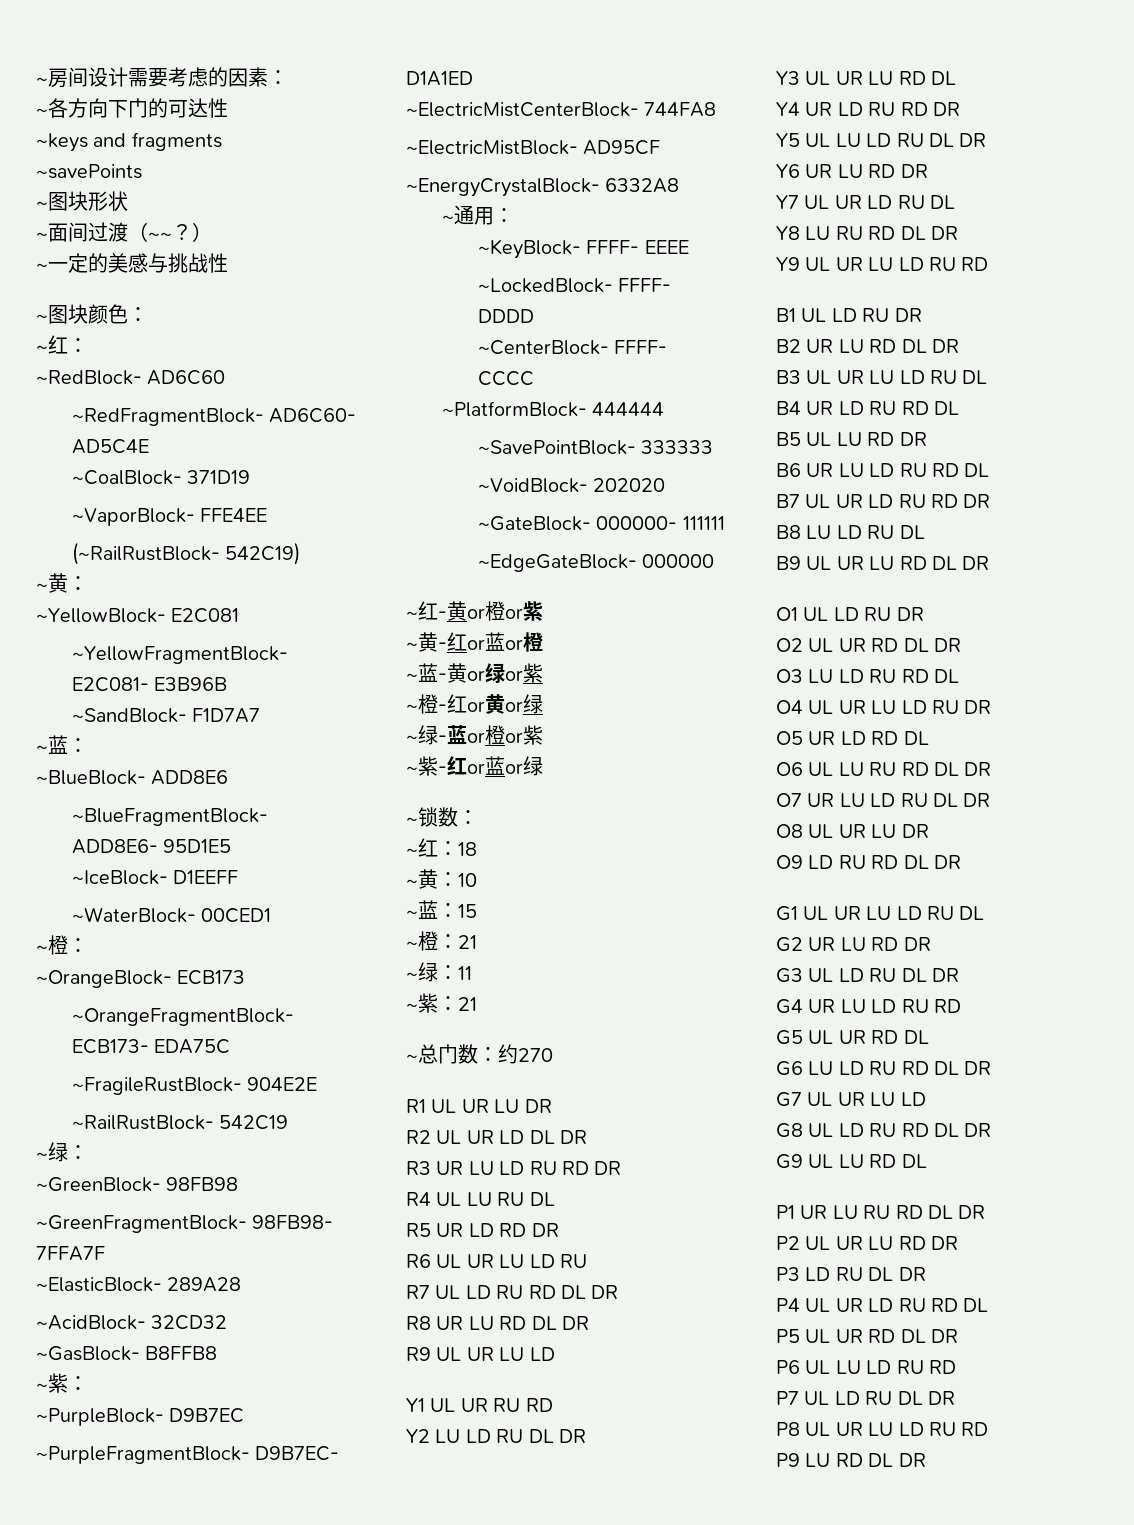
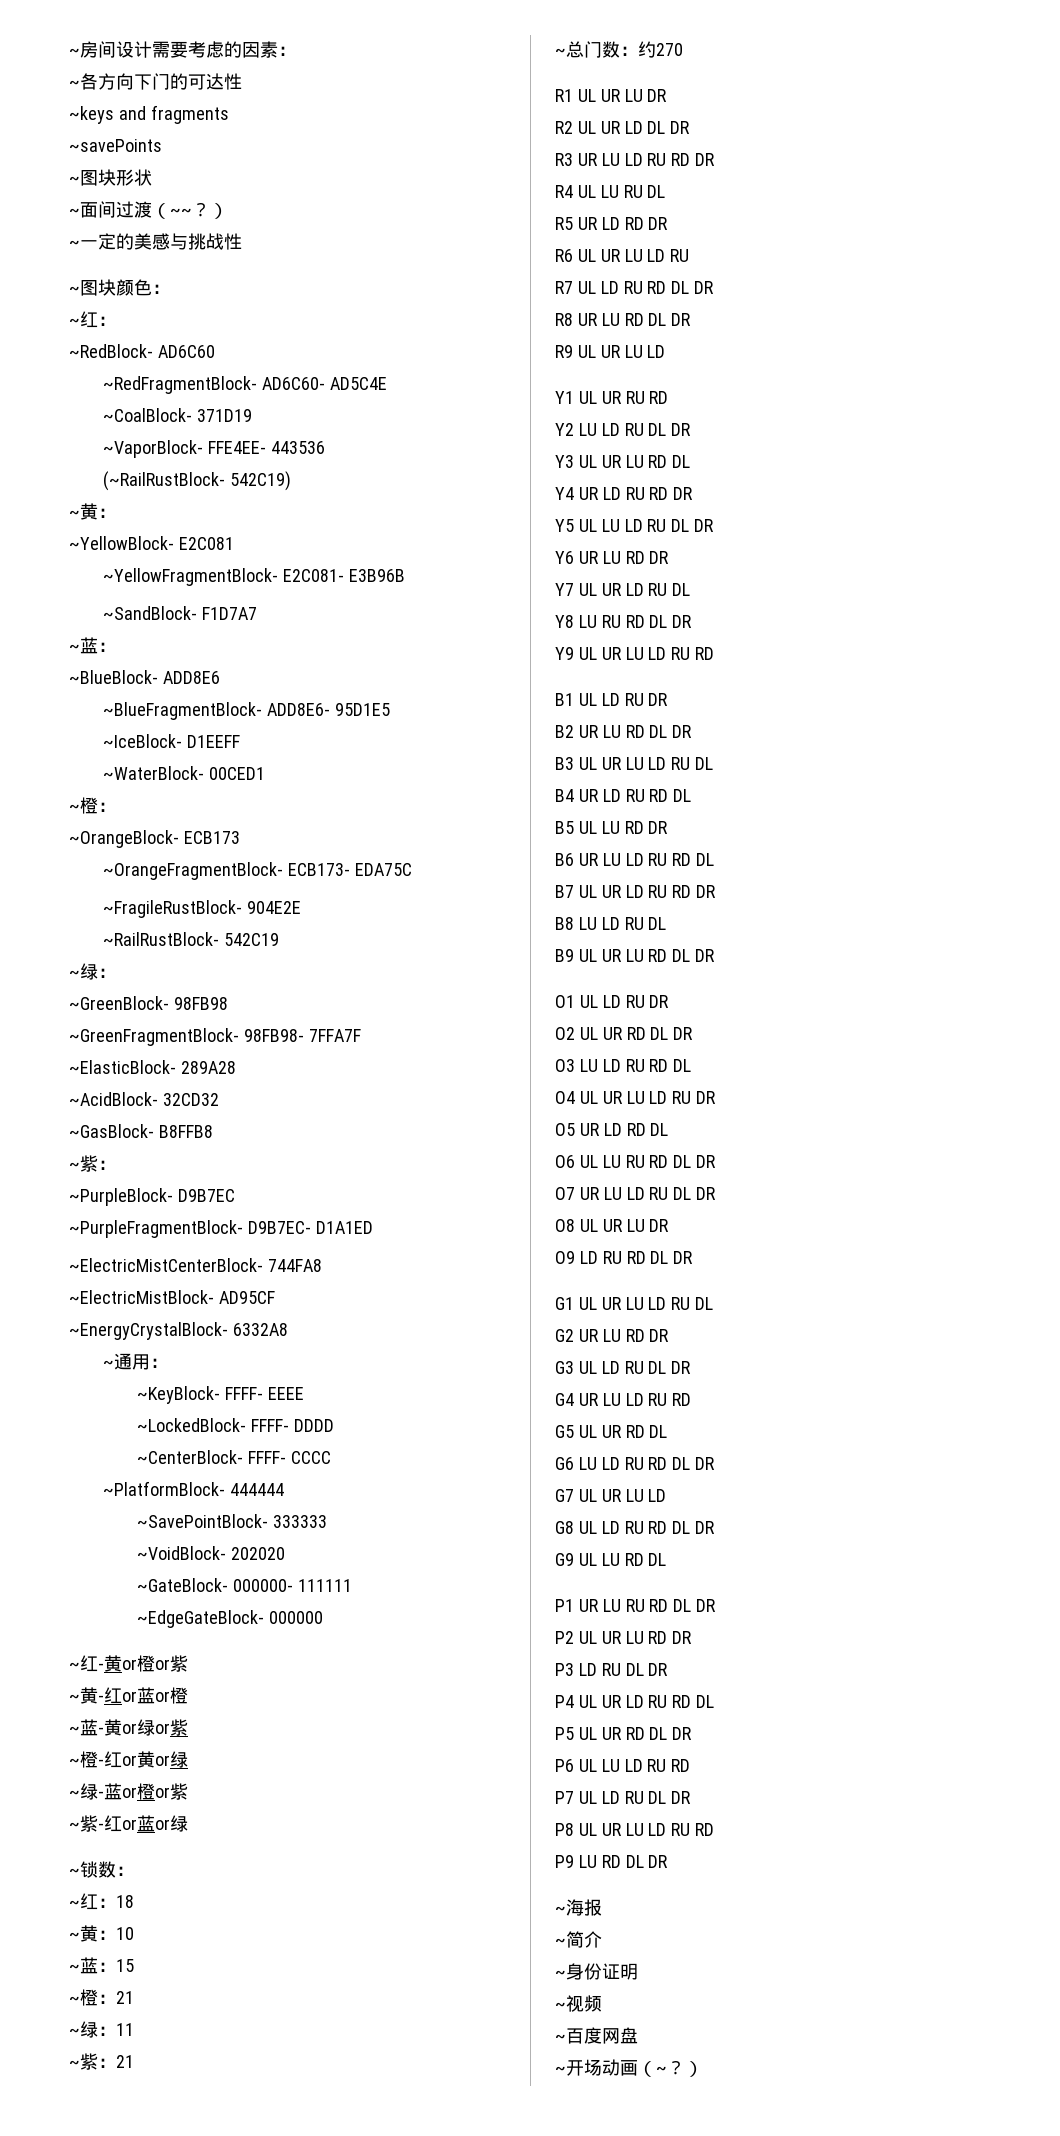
[200,508,268,522] FFE4EE -> [208,441,325,454] FFE4EE- 443536
(926, 1460) none -> [555,1899,602,1916] [555,1931,602,1948] [555,1963,638,1980] [555,1995,602,2012] [555,2027,638,2044] [555,2059,703,2077] // ~海报 // ~简介 // ~身份证明 // ~视频 // ~百度网盘 // ~开场动画（~？）

